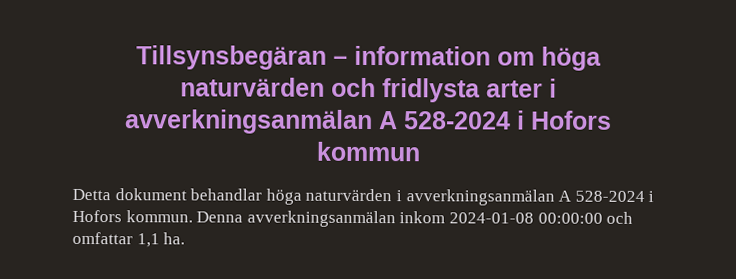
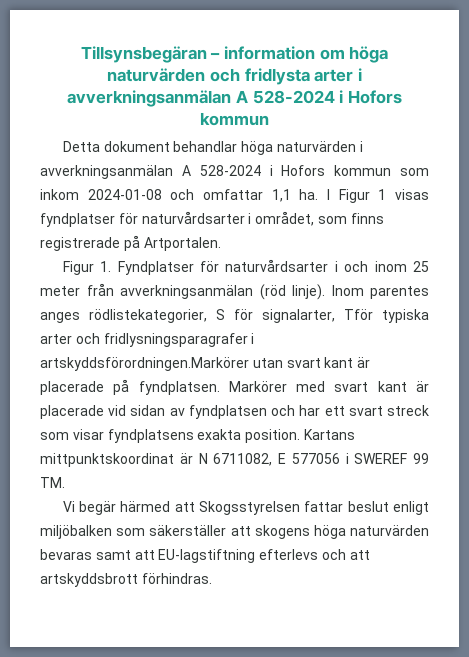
[125,210,396,228] kommun. Denna avverkningsanmälan -> [334,165,429,176] kommun som
[537,212,603,224] 00:00:00 -> (162, 194) none
(186, 238) none -> [327,189,430,203] [40,211,384,227] [40,235,221,251] [62,259,429,275] [40,283,429,300] [40,309,429,323] [40,333,255,347] [40,357,371,371] [40,379,429,395] [40,405,430,419] [40,429,355,443] [40,453,429,467] [40,477,65,488] [62,501,429,515] [40,525,429,539] [40,549,370,563] [40,573,212,587] I Figur 1 visas fyndplatser för naturvårdsarter i området, som finns registrerade på Artportalen. // Figur 1. Fyndplatser för naturvårdsarter i och inom 25 meter från avverkningsanmälan (röd linje). Inom parentes anges rödlistekategorier, S för signalarter, Tför typiska arter och fridlysningsparagrafer i artskyddsförordningen.Markörer utan svart kant är placerade på fyndplatsen. Markörer med svart kant är placerade vid sidan av fyndplatsen och har ett svart streck som visar fyndplatsens exakta position. Kartans mittpunktskoordinat är N 6711082, E 577056 i SWEREF 99 TM. // Vi begär härmed att Skogsstyrelsen fattar beslut enligt miljöbalken som säkerställer att skogens höga naturvärden bevaras samt att EU-lagstiftning efterlevs och att artskyddsbrott förhindras.

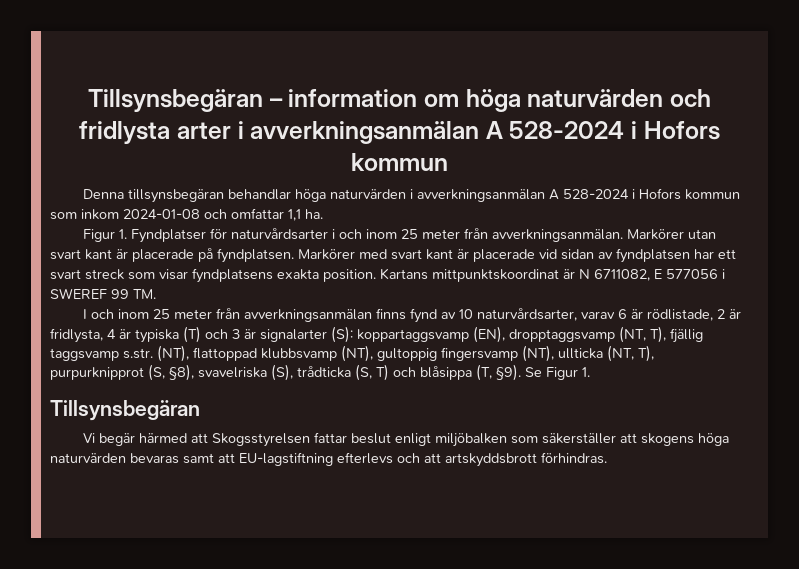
[62,141,170,152] Detta dokument -> [82,189,224,203] Denna tillsynsbegäran
[327,189,430,203] [40,211,384,227] [40,235,221,251] I Figur 1 visas fyndplatser för naturvårdsarter i området, som finns registrerade på Artportalen. -> (323, 214) none
[120,284,429,300] [40,309,429,323] [40,333,255,347] [40,357,249,371] avverkningsanmälan (röd linje). Inom parentes anges rödlistekategorier, S för signalarter, Tför typiska arter och fridlysningsparagrafer i artskyddsförordningen.Markörer -> [491,229,684,242] avverkningsanmälan. Markörer
[271,405,296,416] och -> (690, 255) none
(65, 482) none -> [82,308,741,323] [50,326,703,343] [50,345,654,362] [50,364,590,381] [50,400,200,421] // I och inom 25 meter från avverkningsanmälan finns fynd av 10 naturvårdsarter, varav 6 är rödlistade, 2 är fridlysta, 4 är typiska (T) och 3 är signalarter (S): koppartaggsvamp (EN), dropptaggsvamp (NT, T), fjällig taggsvamp s.str. (NT), flattoppad klubbsvamp (NT), gultoppig fingersvamp (NT), ullticka (NT, T), purpurknipprot (S, §8), svavelriska (S), trådticka (S, T) och blåsippa (T, §9). Se Figur 1. // Tillsynsbegäran

